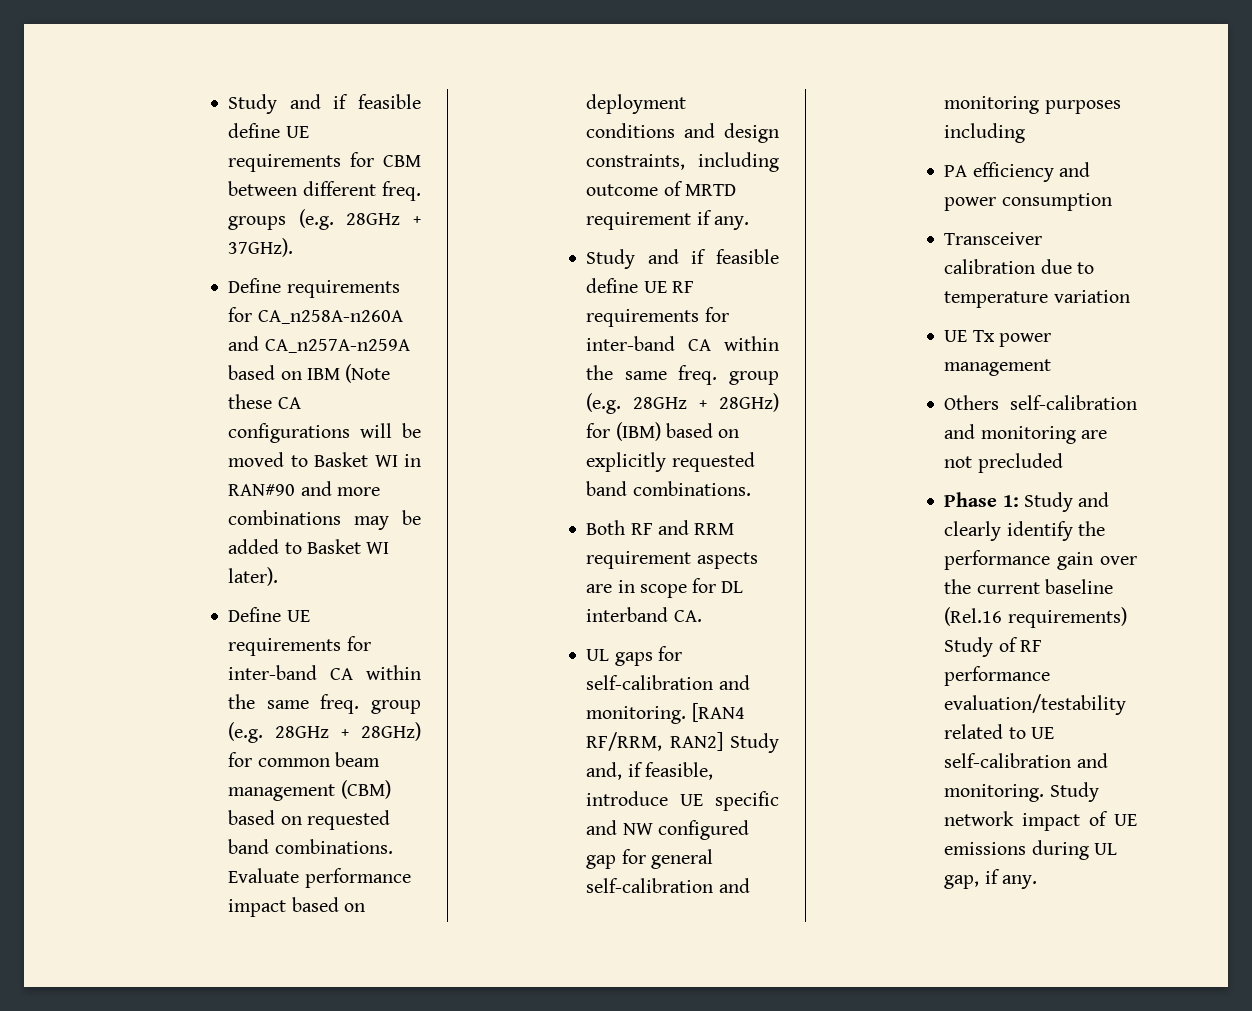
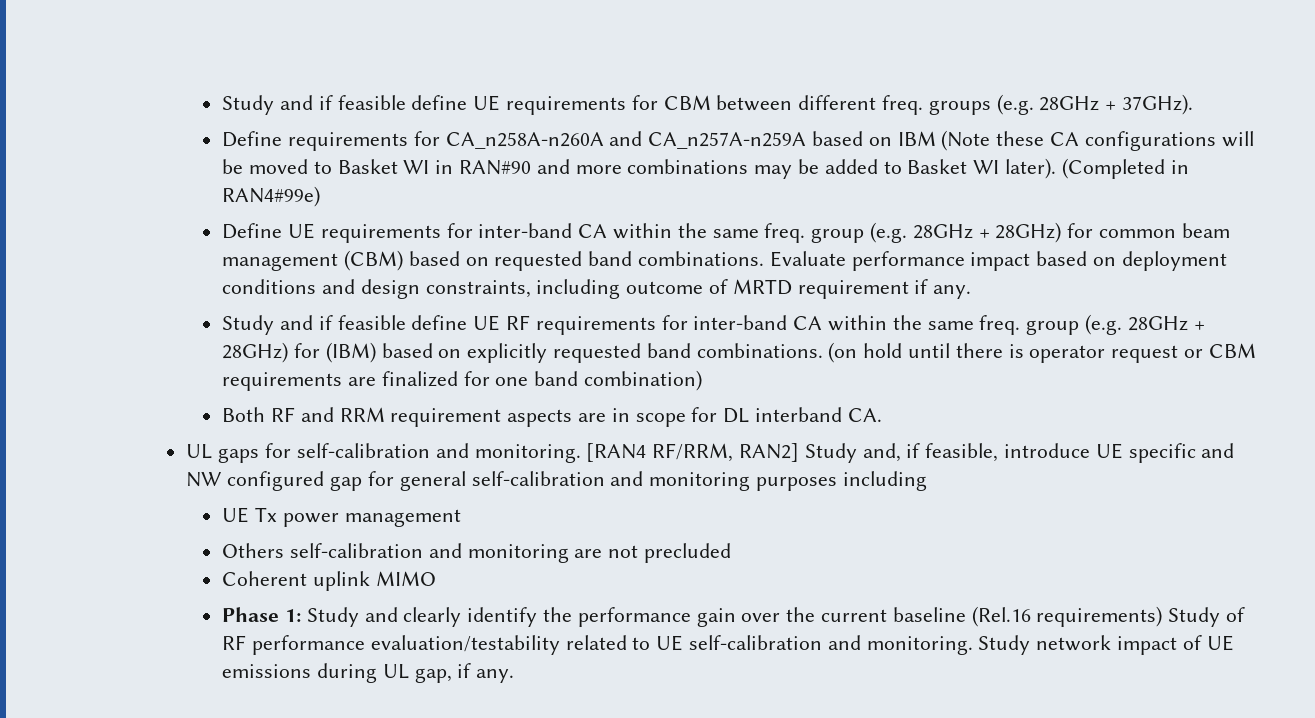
(279, 576) none -> [1061,158,1189,179] [222,186,321,207] (Completed in RAN4#99e)
(751, 488) none -> [828,342,1256,363] [222,370,702,391] (on hold until there is operator request or CBM requirements are finalized for one band combination)
[944,162,1090,182] [944,193,1112,211] [944,232,1043,245] [944,259,1094,274] [944,290,1130,308] // PA efficiency and power consumption // Transceiver calibration due to temperature variation -> (927, 481) none
(1063, 463) none -> [222,571,436,591] // Coherent uplink MIMO

